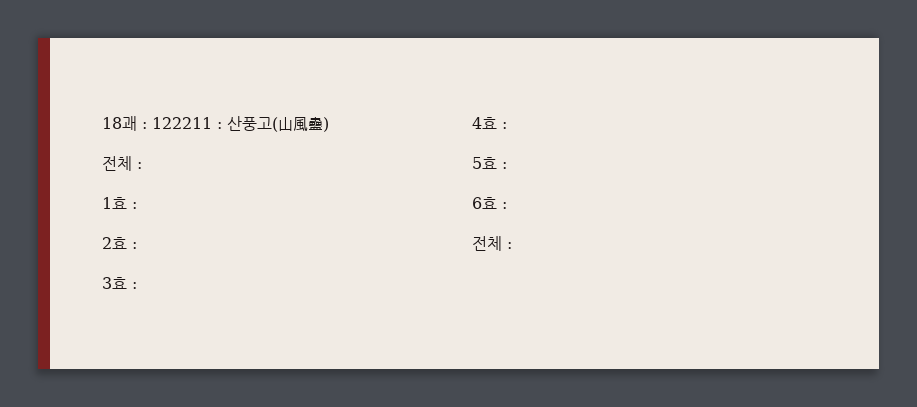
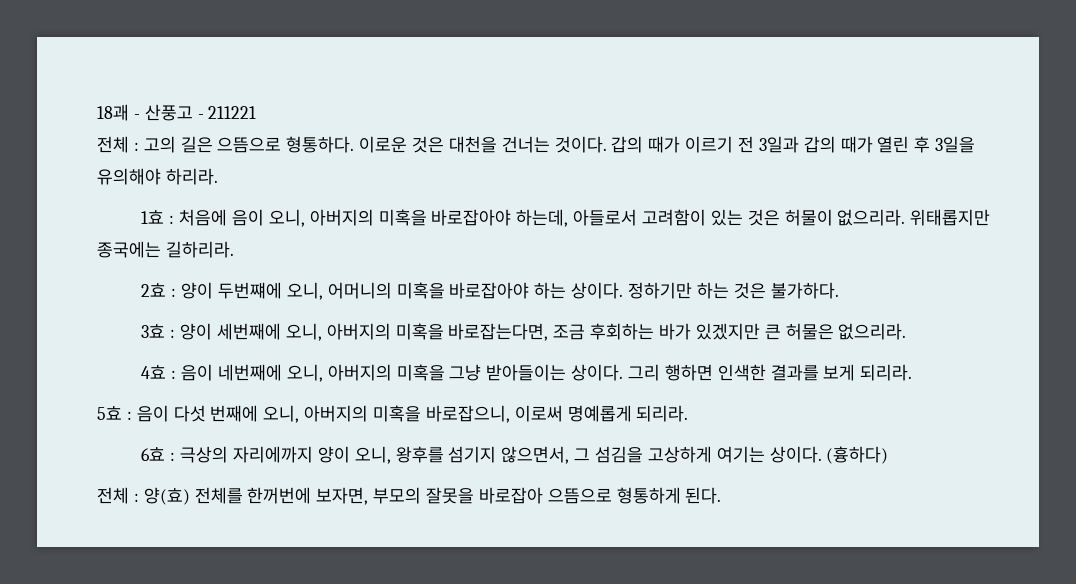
[142,116,329,132] [102,156,142,171] [102,197,137,209] [102,237,137,249] [102,277,137,289] [472,117,507,129] [472,157,507,169] [472,197,507,209] [472,236,512,251] : 122211 : 산풍고(山風蠱) // 전체 : // 1효 : // 2효 : // 3효 : // 4효 : // 5효 : // 6효 : // 전체 : -> [133,104,257,121] [97,136,976,153] [97,168,218,185] [141,209,991,227] [97,241,234,258] [141,282,839,300] [141,323,907,341] [141,364,913,382] [97,405,689,423] [141,446,889,464] [97,487,722,505] - 산풍고 - 211221 // 전체 : 고의 길은 으뜸으로 형통하다. 이로운 것은 대천을 건너는 것이다. 갑의 때가 이르기 전 3일과 갑의 때가 열린 후 3일을 유의해야 하리라. // 1효 : 처음에 음이 오니, 아버지의 미혹을 바로잡아야 하는데, 아들로서 고려함이 있는 것은 허물이 없으리라. 위태롭지만 종국에는 길하리라. // 2효 : 양이 두번쨰에 오니, 어머니의 미혹을 바로잡아야 하는 상이다. 정하기만 하는 것은 불가하다. // 3효 : 양이 세번째에 오니, 아버지의 미혹을 바로잡는다면, 조금 후회하는 바가 있겠지만 큰 허물은 없으리라. // 4효 : 음이 네번째에 오니, 아버지의 미혹을 그냥 받아들이는 상이다. 그리 행하면 인색한 결과를 보게 되리라. // 5효 : 음이 다섯 번째에 오니, 아버지의 미혹을 바로잡으니, 이로써 명예롭게 되리라. // 6효 : 극상의 자리에까지 양이 오니, 왕후를 섬기지 않으면서, 그 섬김을 고상하게 여기는 상이다. (흉하다) // 전체 : 양(효) 전체를 한꺼번에 보자면, 부모의 잘못을 바로잡아 으뜸으로 형통하게 된다.

